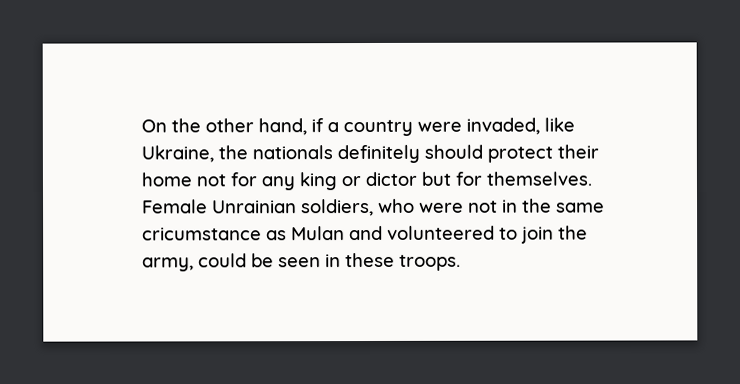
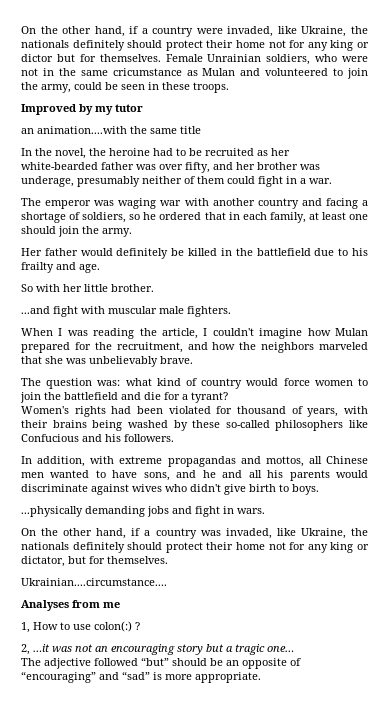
(461, 262) none -> [21,104,143,115] [21,126,201,134] [21,148,290,159] [21,162,320,173] [21,176,332,187] [21,198,368,209] [21,212,368,223] [21,226,132,237] [21,248,368,259] [21,262,100,273] [21,284,154,292] [21,306,231,317] [21,328,368,339] [21,342,368,353] [21,356,193,367] [21,378,368,389] [20,392,228,403] [21,406,369,417] [21,420,368,431] [21,434,174,442] [21,456,368,467] [21,470,368,481] [21,484,319,495] [21,506,265,517] [21,528,368,539] [21,542,370,553] [21,556,168,567] [21,578,167,586] [21,600,120,611] [21,621,140,633] [21,644,294,655] [21,657,301,669] [21,671,261,683] // Improved by my tutor // an animation....with the same title // In the novel, the heroine had to be recruited as her white-bearded father was over fifty, and her brother was underage, presumably neither of them could fight in a war. // The emperor was waging war with another country and facing a shortage of soldiers, so he ordered that in each family, at least one should join the army. // Her father would definitely be killed in the battlefield due to his frailty and age. // So with her little brother. // ...and fight with muscular male fighters. // When I was reading the article, I couldn't imagine how Mulan prepared for the recruitment, and how the neighbors marveled that she was unbelievably brave. // The question was: what kind of country would force women to join the battlefield and die for a tyrant? // Women's rights had been violated for thousand of years, with their brains being washed by these so-called philosophers like Confucious and his followers. // In addition, with extreme propagandas and mottos, all Chinese men wanted to have sons, and he and all his parents would discriminate against wives who didn't give birth to boys. // ...physically demanding jobs and fight in wars. // On the other hand, if a country was invaded, like Ukraine, the nationals definitely should protect their home not for any king or dictator, but for themselves. // Ukrainian....circumstance.... // Analyses from me // 1, How to use colon(:) ? // 2, …it was not an encouraging story but a tragic one… // The adjective followed “but” should be an opposite of “encouraging” and “sad” is more appropriate.

